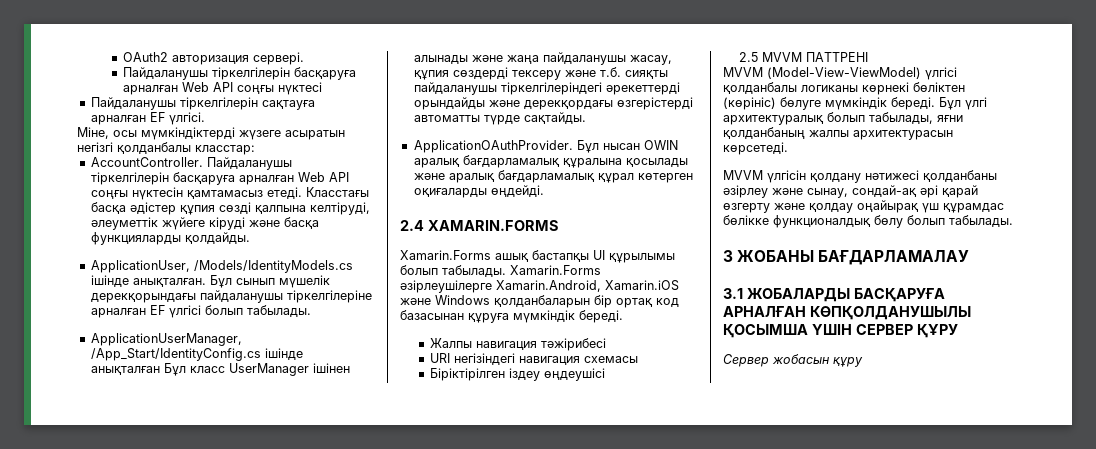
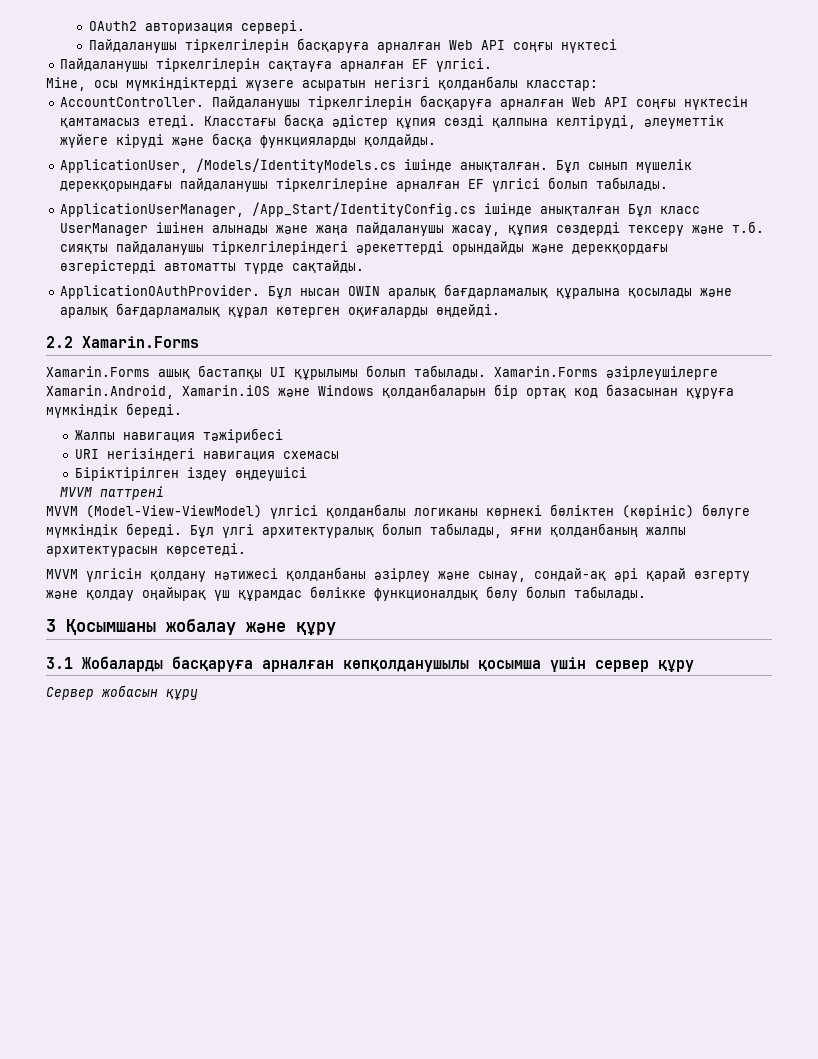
[400,220,559,231] 2.4 XAMARIN.FORMS -> [46,336,199,348] 2.2 Xamarin.Forms
[739,52,869,62] 2.5 MVVM ПАТТРЕНІ -> [60,486,165,500] MVVM паттрені
[737,250,970,265] [723,288,945,302] [723,306,971,320] [723,324,958,338] ЖОБАНЫ БАҒДАРЛАМАЛАУ // 3.1 ЖОБАЛАРДЫ БАСҚАРУҒА АРНАЛҒАН КӨПҚОЛДАНУШЫЛЫ ҚОСЫМША ҮШІН СЕРВЕР ҚҰРУ -> [66,619,336,635] [46,656,694,672] Қосымшаны жобалау және құру // 3.1 Жобаларды басқаруға арналған көпқолданушылы қосымша үшін сервер құру

